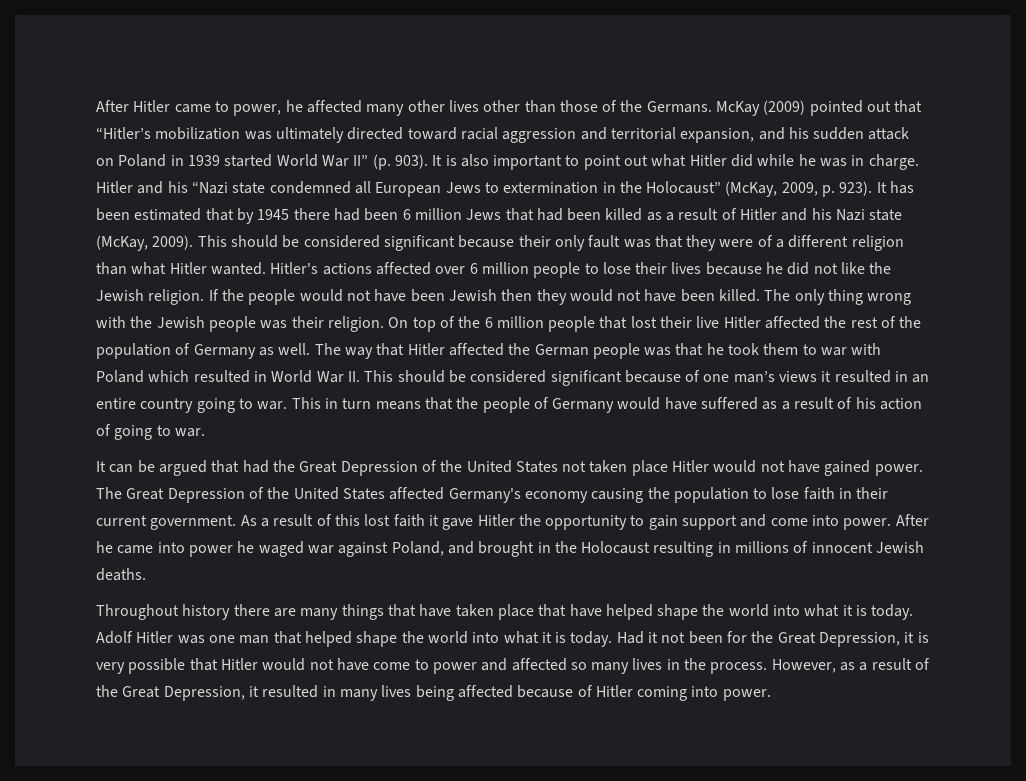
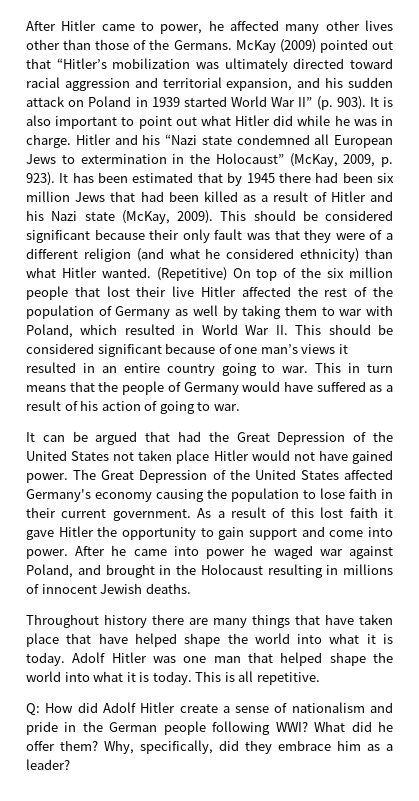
[402,209,411,220] 6 -> [377,173,395,183] six
[96,262,892,278] [96,289,912,305] [96,316,384,332] than what Hitler wanted. Hitler's actions affected over 6 million people to lose their lives because he did not like the Jewish religion. If the people would not have been Jewish then they would not have been killed. The only thing wrong with the Jewish people was their religion. -> [136,248,393,262] [26,267,227,281] (and what he considered ethnicity) than what Hitler wanted. (Repetitive)
[484,317,493,328] 6 -> [327,268,345,278] six
[278,343,760,359] well. The way that Hitler affected the German people was that he took -> [192,305,282,319] well by taking
[96,370,144,383] Poland -> [26,324,73,338] Poland,
[616,631,929,647] [96,658,931,674] [96,685,771,701] Had it not been for the Great Depression, it is very possible that Hitler would not have come to power and affected so many lives in the process. However, as a result of the Great Depression, it resulted in many lives being affected because of Hitler coming into power. -> [195,671,320,685] [26,702,394,716] [26,721,394,735] [26,740,393,754] [26,759,70,770] This is all repetitive. // Q: How did Adolf Hitler create a sense of nationalism and pride in the German people following WWI? What did he offer them? Why, specifically, did they embrace him as a leader?

